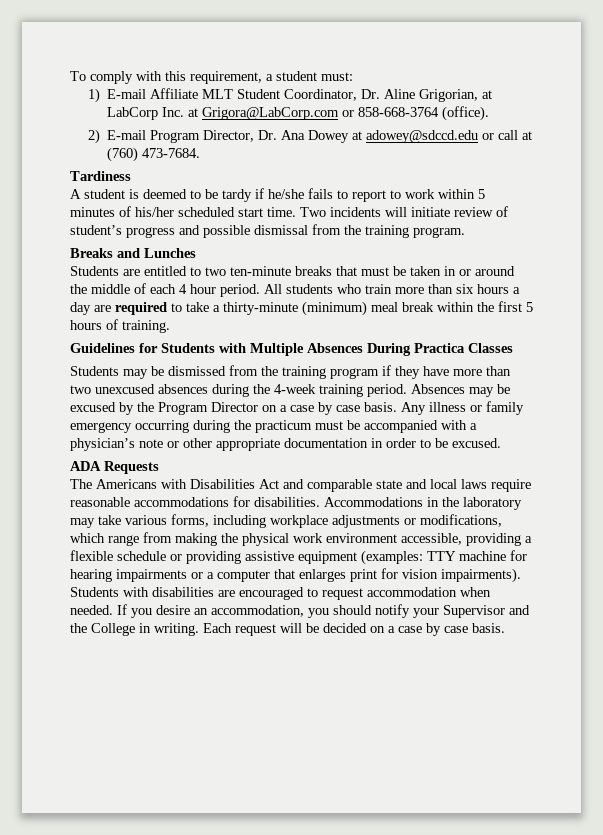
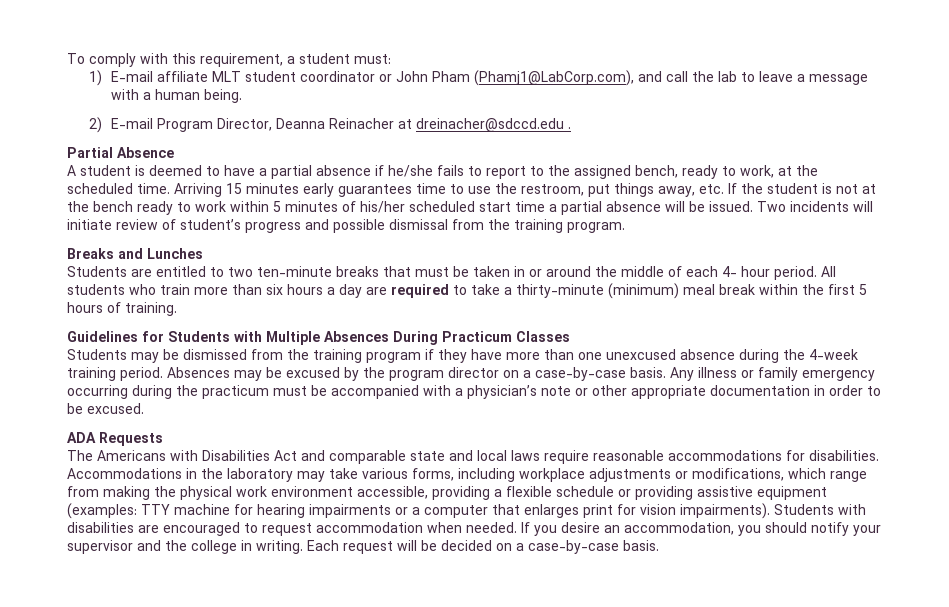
[149,88,492,102] [106,106,489,121] [87,129,532,144] [106,147,200,162] [70,171,131,181] Affiliate MLT Student Coordinator, Dr. Aline Grigorian, at LabCorp Inc. at Grigora@LabCorp.com or 858-668-3764 (office). // 2) E-mail Program Director, Dr. Ana Dowey at adowey@sdccd.edu or call at (760) 473-7684. // Tardiness -> [156,70,868,86] [110,89,242,103] [88,117,571,133] [67,147,174,158] affiliate MLT student coordinator or John Pham (Phamj1@LabCorp.com), and call the lab to leave a message with a human being. // 2) E-mail Program Director, Deanna Reinacher at dreinacher@sdccd.edu . // Partial Absence
[205,189,252,202] be tardy -> [224,165,371,179] have a partial absence
(401, 194) none -> [548,165,818,179] [67,183,876,197] [67,201,191,215] the assigned bench, ready to work, at the scheduled time. Arriving 15 minutes early guarantees time to use the restroom, put things away, etc. If the student is not at the bench ready to
[267,207,296,217] time. -> [515,201,753,215] time a partial absence will be issued.
[179,284,187,294] 4 -> [722,266,737,277] 4-
[414,343,465,353] Practica -> [442,331,512,342] Practicum
[70,384,208,394] two unexcused absences -> [578,349,735,360] one unexcused absence
[158,402,360,415] Program Director on a case by case -> [389,367,626,381] program director on a case-by-case
[443,605,505,618] Supervisor -> [67,540,133,554] supervisor
[91,623,135,636] College -> [191,540,237,554] college
[398,623,468,636] case by case -> [528,540,619,554] case-by-case

